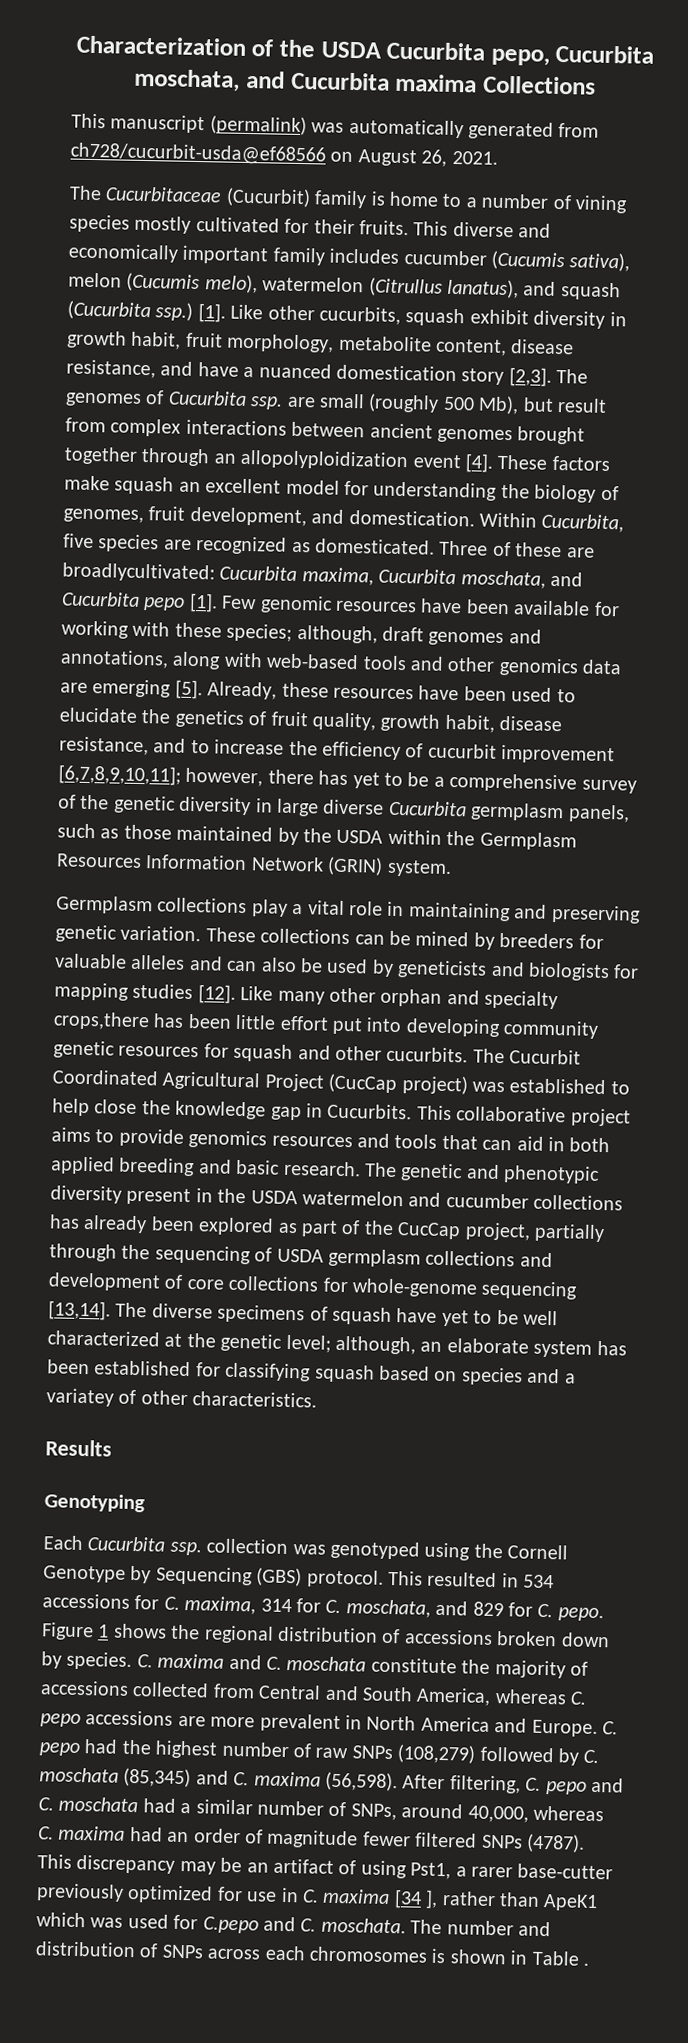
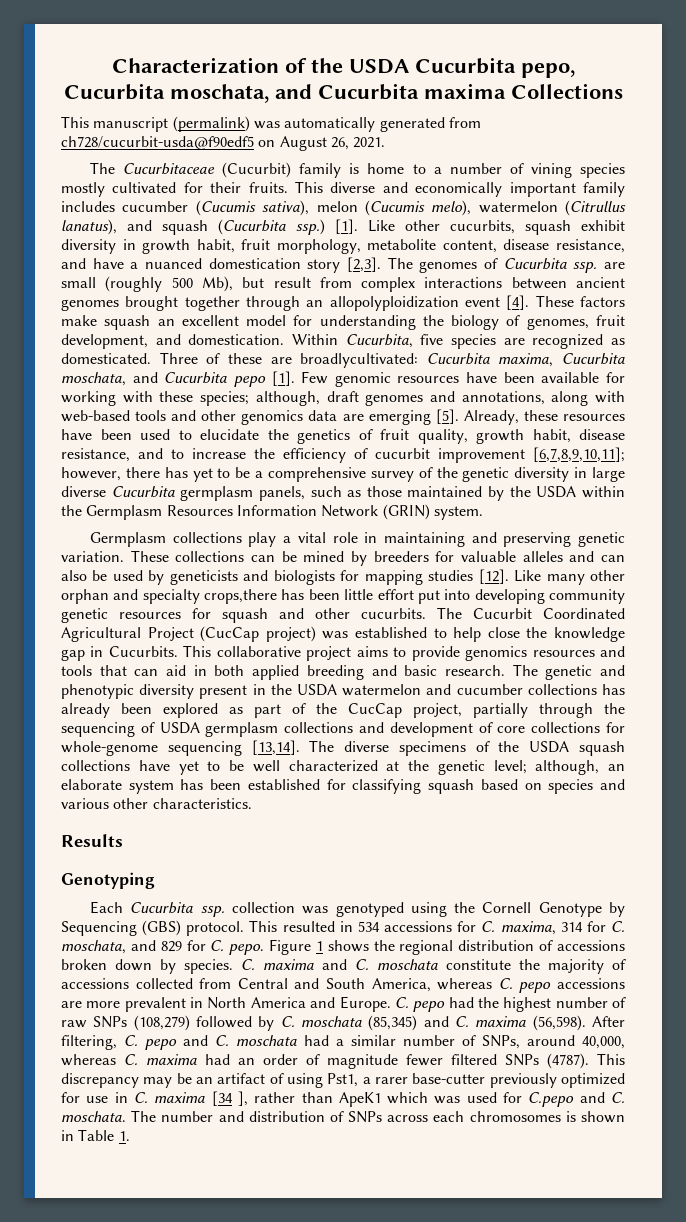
[70,142,326,166] ch728/cucurbit-usda@ef68566 -> [61,136,254,150] ch728/cucurbit-usda@f90edf5
[332,1306,392,1325] squash -> [498,741,625,756] [61,760,130,771] the USDA squash collections
[564,1373,576,1384] [46,1388,137,1407] a variatey of -> [61,798,109,809] various
[582,1962,589,1966] . -> [118,1131,130,1141] 1.

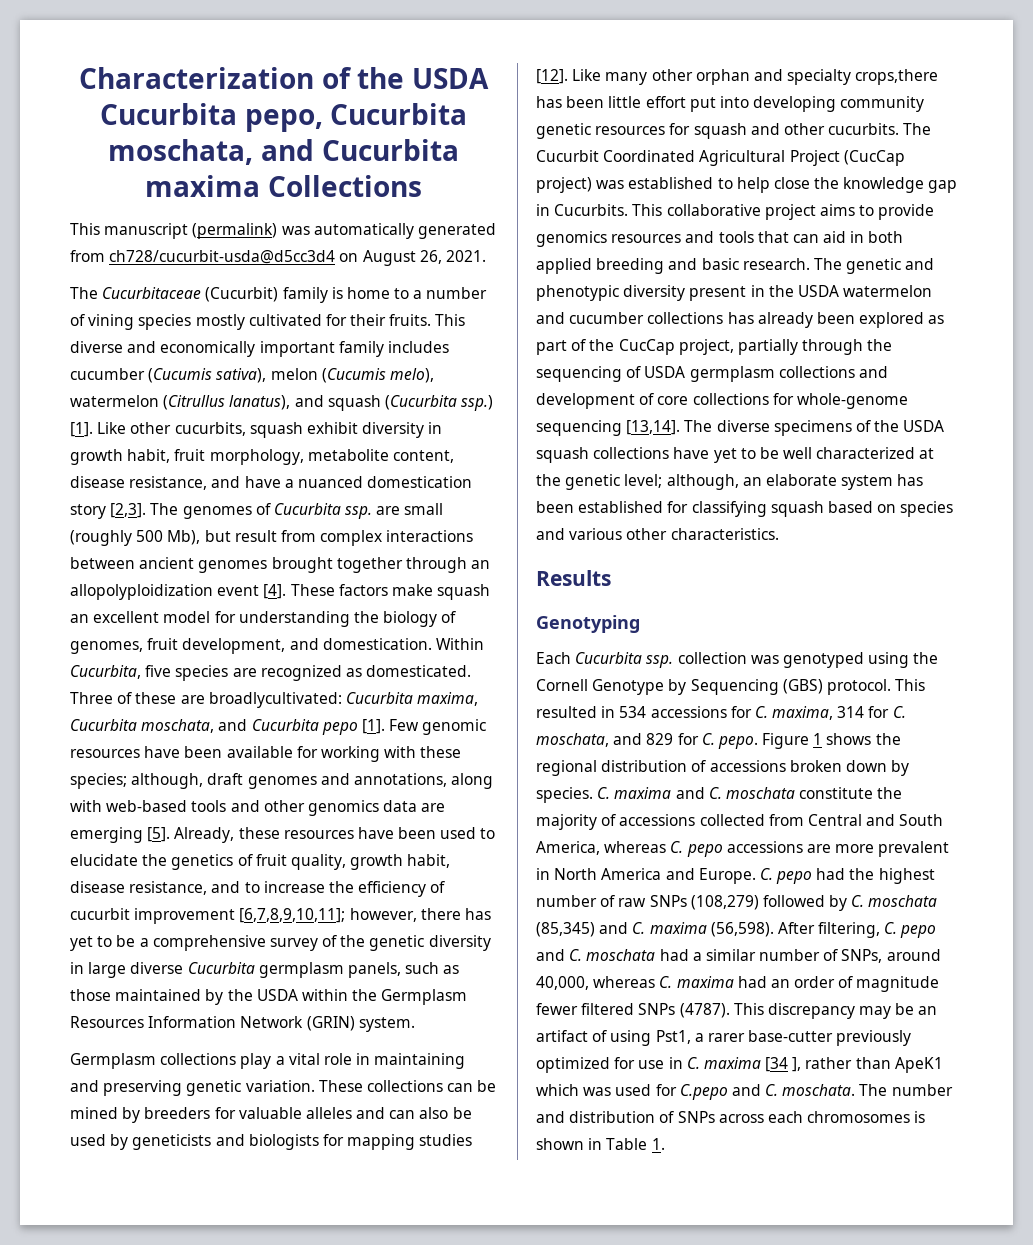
[61,136,254,150] ch728/cucurbit-usda@f90edf5 -> [109,250,336,264] ch728/cucurbit-usda@d5cc3d4

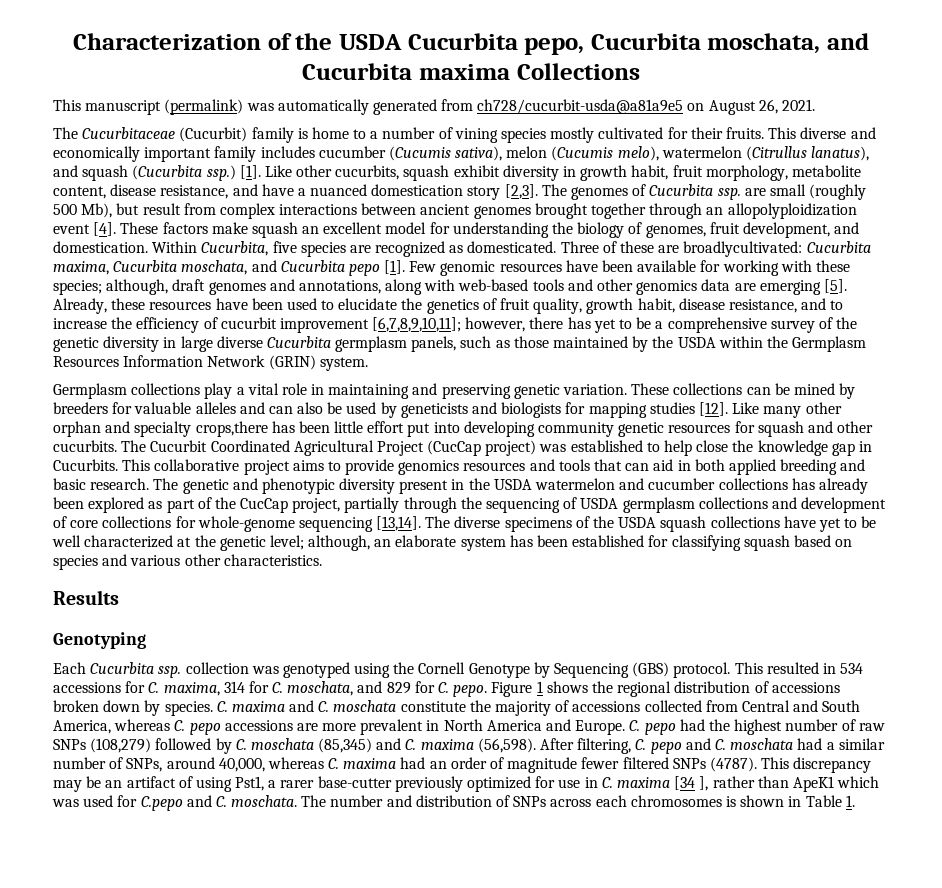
[109,250,336,264] ch728/cucurbit-usda@d5cc3d4 -> [477,99,684,114] ch728/cucurbit-usda@a81a9e5

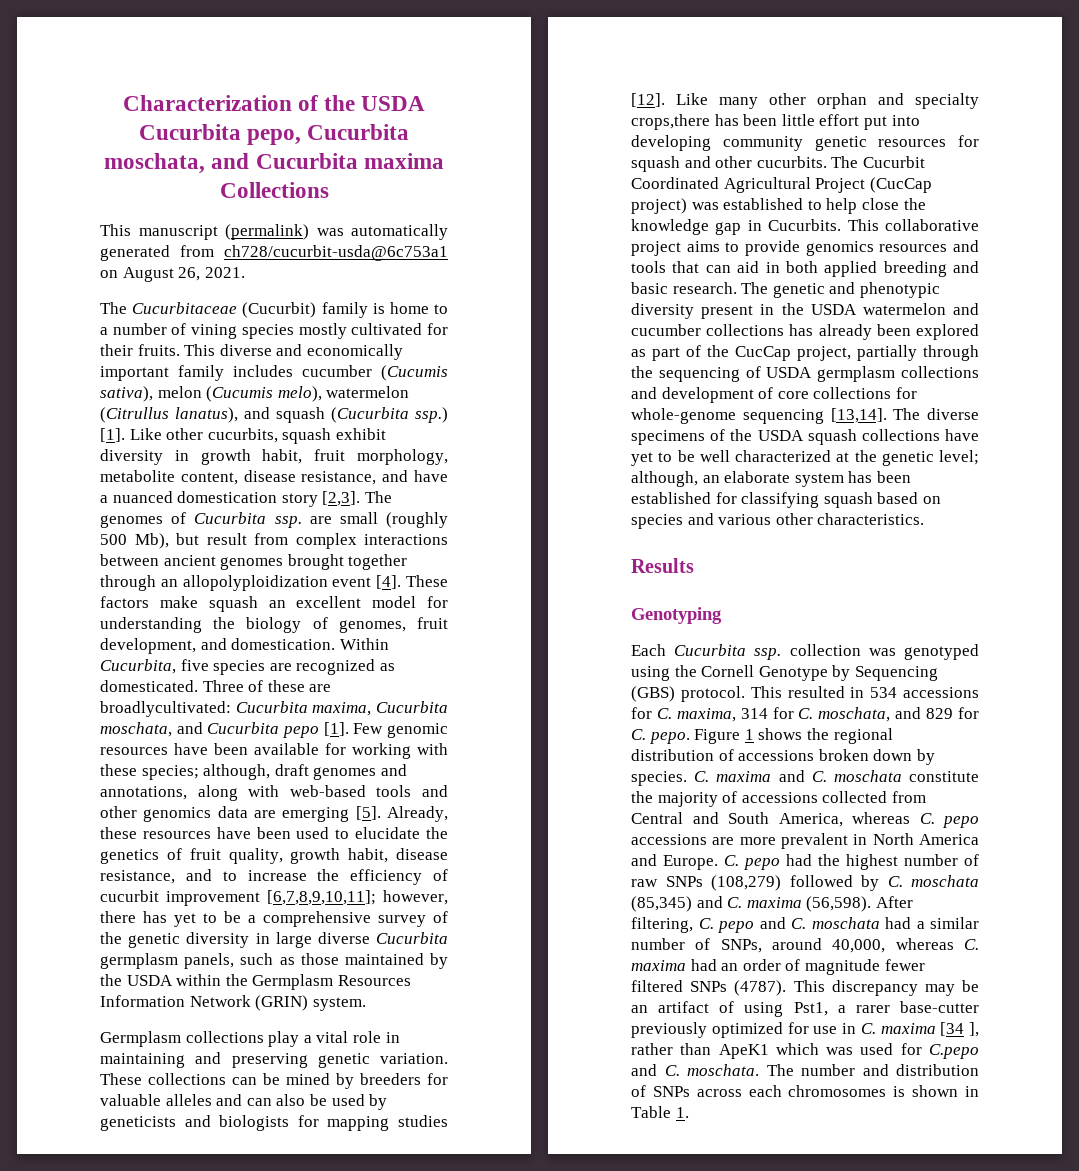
[477,99,684,114] ch728/cucurbit-usda@a81a9e5 -> [224,245,448,261] ch728/cucurbit-usda@6c753a1

